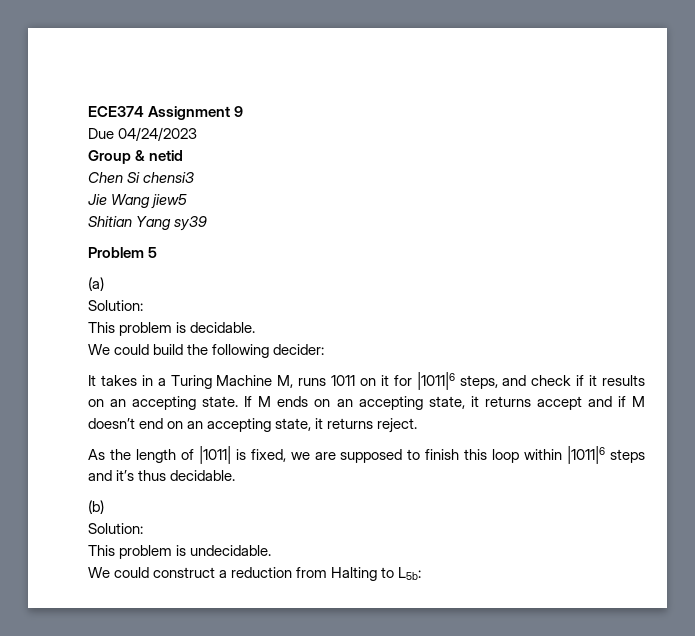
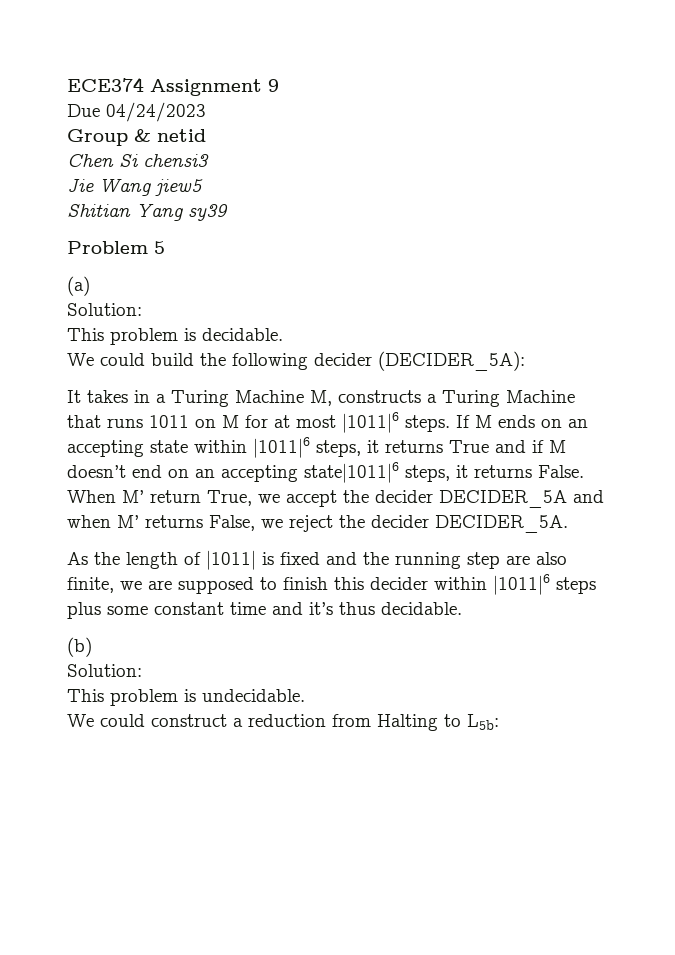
[273,344,325,355] decider: -> [314,351,525,371] decider (DECIDER_5A):
[298,372,646,390] [88,396,239,410] runs 1011 on it for |1011|6 steps, and check if it results on an accepting state. -> [338,390,575,407] [67,412,450,433] constructs a Turing Machine that runs 1011 on M for at most |1011|6 steps.
[428,396,582,410] state, it returns accept -> [150,437,489,458] state within |1011|6 steps, it returns True
[275,418,418,433] state, it returns reject. -> [304,462,584,483] [67,490,604,508] [67,515,568,533] state|1011|6 steps, it returns False. When M’ return True, we accept the decider DECIDER_5A and when M’ returns False, we reject the decider DECIDER_5A.
[250,449,286,462] fixed, -> [280,552,567,569] [67,577,114,593] fixed and the running step are also finite,
[492,449,520,463] loop -> [370,577,428,590] decider
(645, 456) none -> [67,602,266,619] plus some constant time

